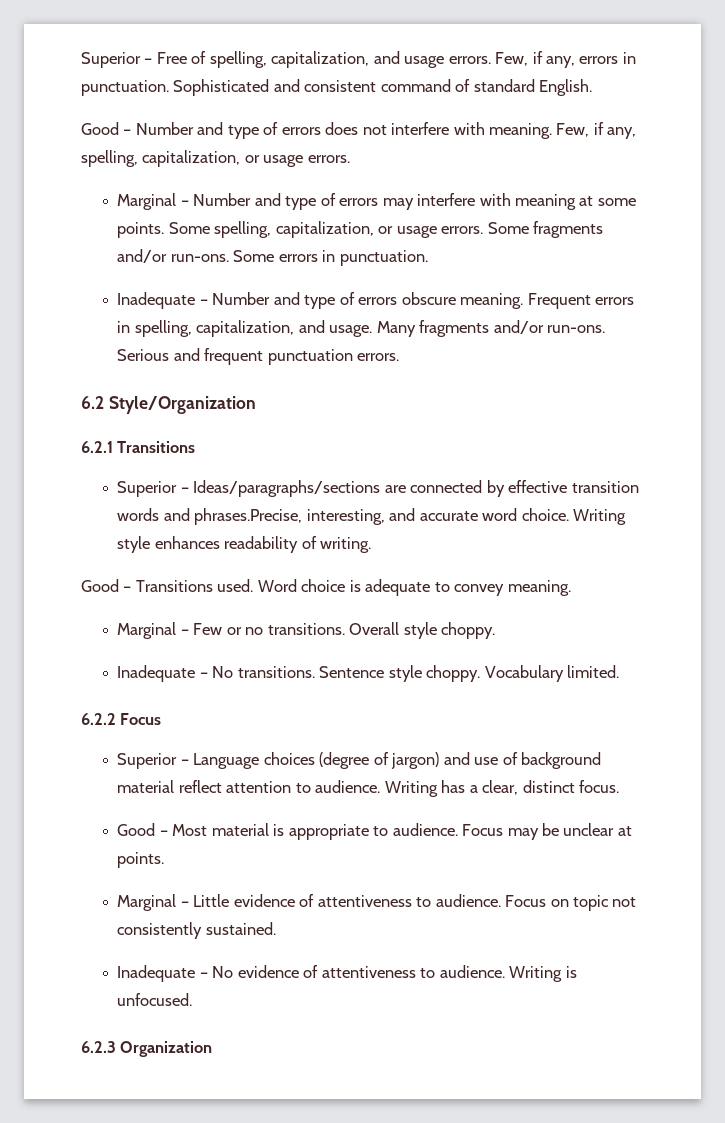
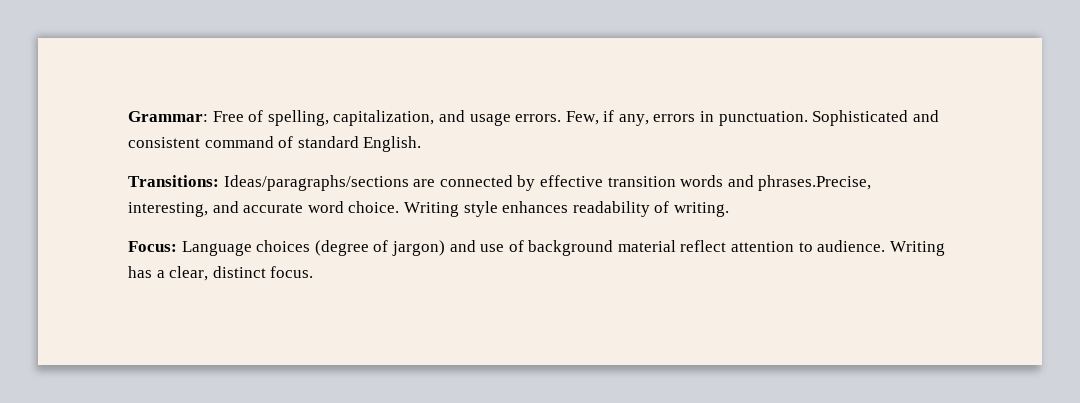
[81,52,153,68] Superior – -> [128,111,208,122] Grammar:
[81,122,637,139] [81,150,350,167] [117,193,636,210] [117,221,604,238] [117,249,428,266] [117,292,634,309] [117,320,606,337] [117,348,400,365] [81,396,256,414] [81,441,196,453] [117,481,189,497] Good – Number and type of errors does not interfere with meaning. Few, if any, spelling, capitalization, or usage errors. // Marginal – Number and type of errors may interfere with meaning at some points. Some spelling, capitalization, or usage errors. Some fragments and/or run-ons. Some errors in punctuation. // Inadequate – Number and type of errors obscure meaning. Frequent errors in spelling, capitalization, and usage. Many fragments and/or run-ons. Serious and frequent punctuation errors. // 6.2 Style/Organization // 6.2.1 Transitions // Superior – -> [128,175,219,187] Transitions:
[81,579,571,596] [117,622,496,639] [117,665,620,682] [81,713,162,725] [117,753,189,769] Good – Transitions used. Word choice is adequate to convey meaning. // Marginal – Few or no transitions. Overall style choppy. // Inadequate – No transitions. Sentence style choppy. Vocabulary limited. // 6.2.2 Focus // Superior – -> [128,241,177,252] Focus:
[117,823,632,840] [117,852,165,868] [117,894,637,911] [117,922,276,939] [117,965,577,982] [117,993,193,1006] [81,1041,213,1057] // Good – Most material is appropriate to audience. Focus may be unclear at points. // Marginal – Little evidence of attentiveness to audience. Focus on topic not consistently sustained. // Inadequate – No evidence of attentiveness to audience. Writing is unfocused. // 6.2.3 Organization -> (314, 272) none

